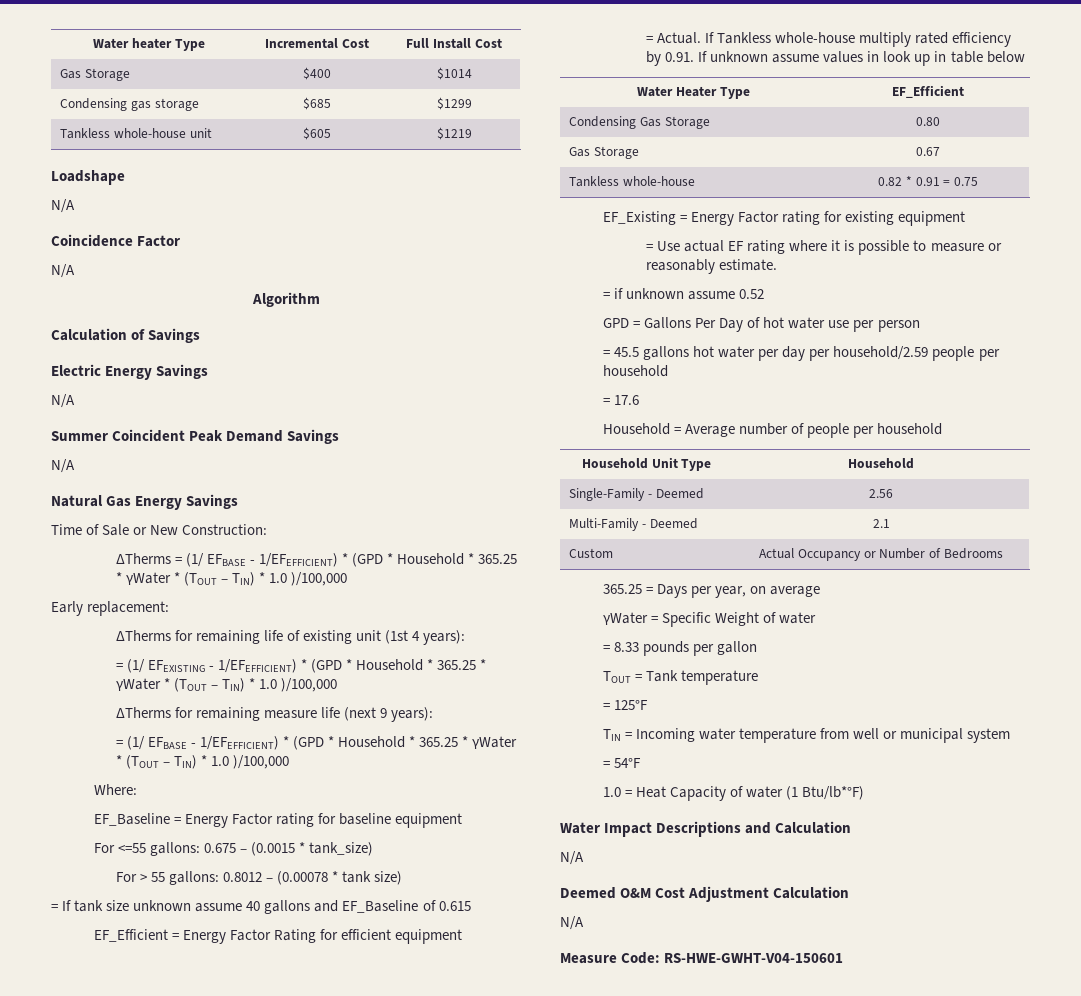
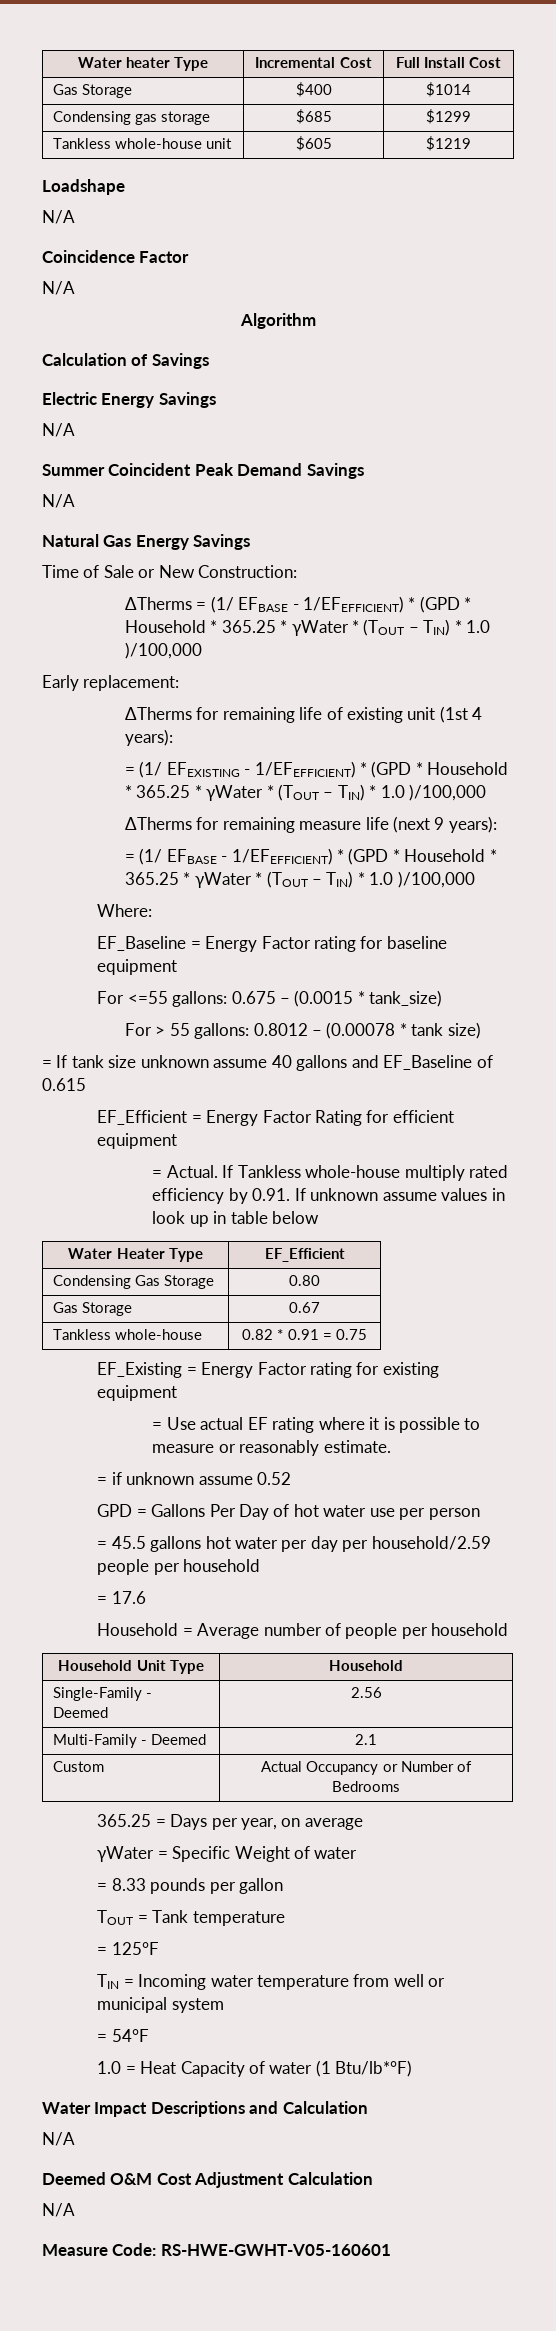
[664,953,844,963] RS-HWE-GWHT-V04-150601 -> [160,2244,391,2256] RS-HWE-GWHT-V05-160601

